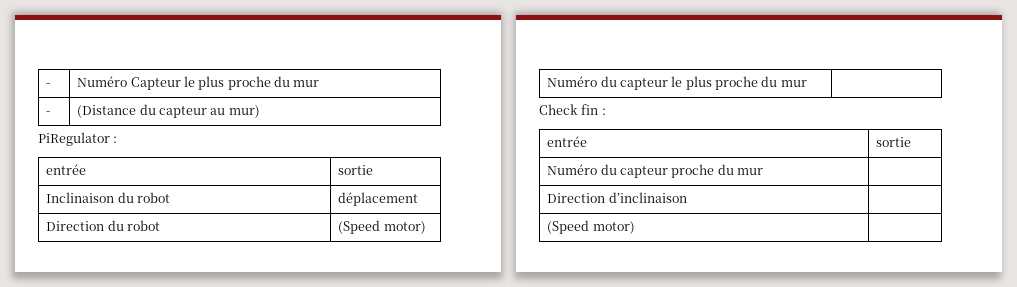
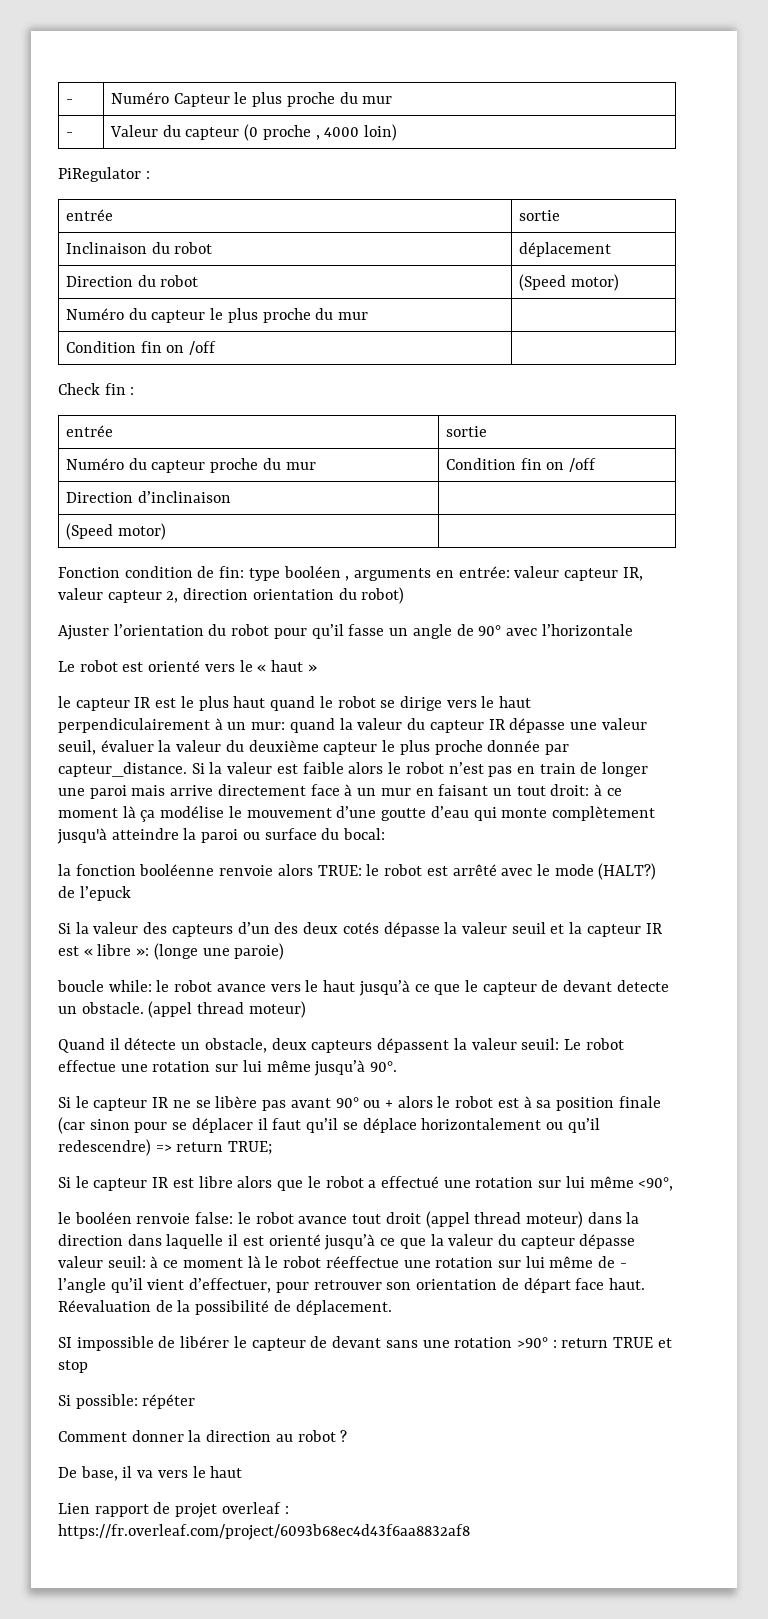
[77,104,260,118] (Distance du capteur au mur) -> [109,124,398,141] Valeur du capteur (0 proche , 4000 loin)
(807, 83) none -> [65,341,217,355] // Condition fin on /off |
(764, 171) none -> [445,458,597,472] Condition fin on /off
(635, 227) none -> [58,566,643,581] [58,587,405,604] [58,624,633,640] [58,660,317,672] [58,696,532,711] [58,718,647,733] [58,740,569,755] [58,762,649,777] [58,784,622,799] [58,806,655,822] [57,828,386,844] [58,863,657,880] [58,886,131,901] [58,922,662,937] [58,943,285,960] [57,980,669,996] [58,1001,306,1018] [58,1038,624,1053] [58,1060,398,1076] [58,1096,661,1111] [58,1117,600,1134] [58,1139,273,1156] [58,1176,674,1191] [58,1211,640,1228] [58,1234,636,1250] [58,1256,627,1268] [58,1278,645,1293] [58,1300,392,1315] [58,1336,672,1351] [58,1360,88,1373] [58,1394,196,1409] [58,1430,348,1442] [58,1466,243,1481] [58,1502,289,1518] [58,1524,470,1540] // Fonction condition de fin: type booléen , arguments en entrée: valeur capteur IR, valeur capteur 2, direction orientation du robot) // Ajuster l’orientation du robot pour qu’il fasse un angle de 90° avec l’horizontale // Le robot est orienté vers le « haut » // le capteur IR est le plus haut quand le robot se dirige vers le haut perpendiculairement à un mur: quand la valeur du capteur IR dépasse une valeur seuil, évaluer la valeur du deuxième capteur le plus proche donnée par capteur_distance. Si la valeur est faible alors le robot n’est pas en train de longer une paroi mais arrive directement face à un mur en faisant un tout droit: à ce moment là ça modélise le mouvement d’une goutte d’eau qui monte complètement jusqu'à atteindre la paroi ou surface du bocal: // la fonction booléenne renvoie alors TRUE: le robot est arrêté avec le mode (HALT?) de l’epuck // Si la valeur des capteurs d’un des deux cotés dépasse la valeur seuil et la capteur IR est « libre »: (longe une paroie) // boucle while: le robot avance vers le haut jusqu’à ce que le capteur de devant detecte un obstacle. (appel thread moteur) // Quand il détecte un obstacle, deux capteurs dépassent la valeur seuil: Le robot effectue une rotation sur lui même jusqu’à 90°. // Si le capteur IR ne se libère pas avant 90° ou + alors le robot est à sa position finale (car sinon pour se déplacer il faut qu’il se déplace horizontalement ou qu’il redescendre) => return TRUE; // Si le capteur IR est libre alors que le robot a effectué une rotation sur lui même <90°, // le booléen renvoie false: le robot avance tout droit (appel thread moteur) dans la direction dans laquelle il est orienté jusqu’à ce que la valeur du capteur dépasse valeur seuil: à ce moment là le robot réeffectue une rotation sur lui même de - l’angle qu’il vient d’effectuer, pour retrouver son orientation de départ face haut. Réevaluation de la possibilité de déplacement. // SI impossible de libérer le capteur de devant sans une rotation >90° : return TRUE et stop // Si possible: répéter // Comment donner la direction au robot ? // De base, il va vers le haut // Lien rapport de projet overleaf : https://fr.overleaf.com/project/6093b68ec4d43f6aa8832af8

